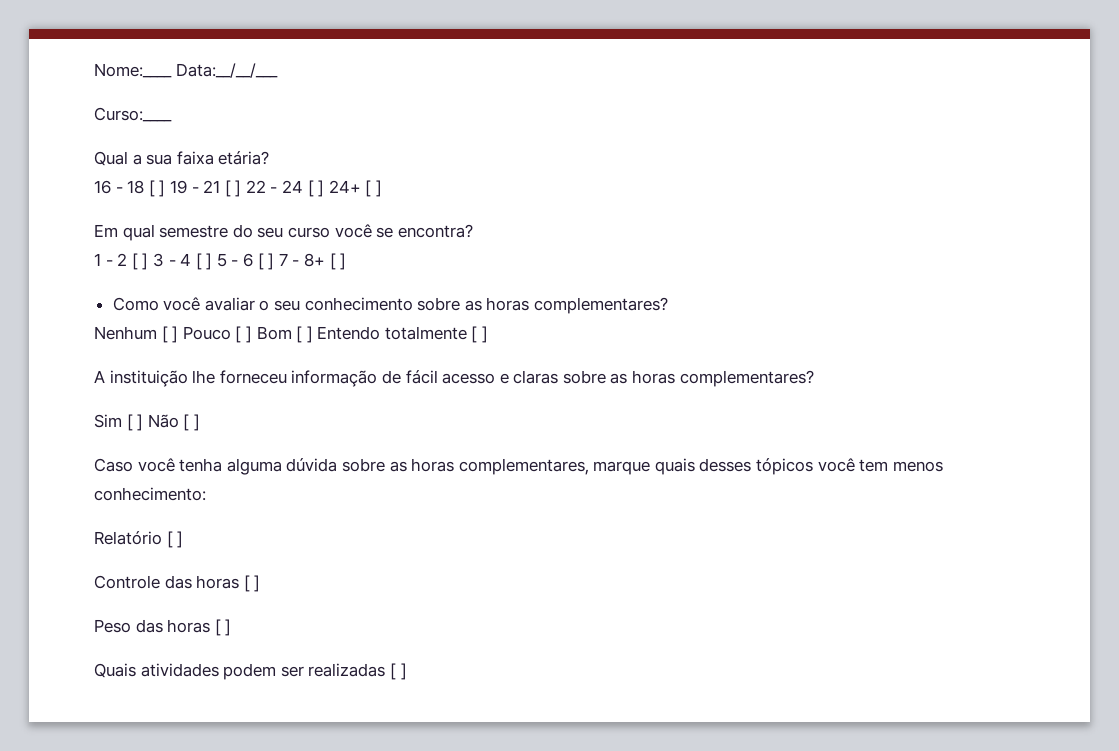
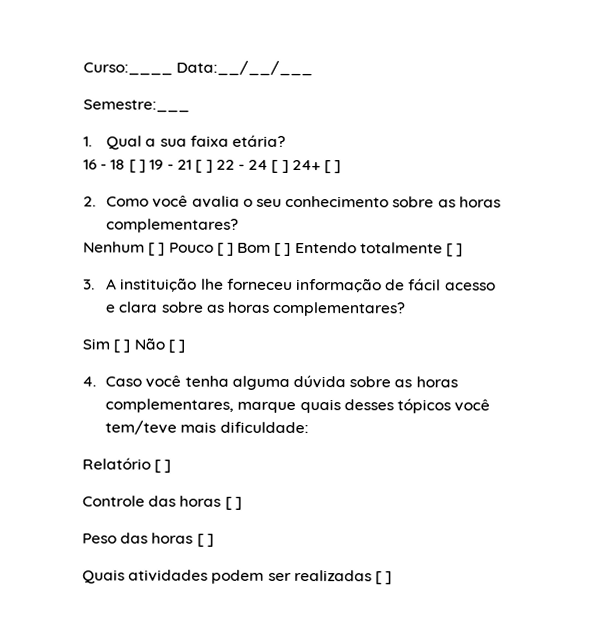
[94,63,172,78] Nome:____ -> [83,62,173,76] Curso:____
[94,107,172,122] Curso:____ // -> [83,99,190,113] [83,136,92,147] Semestre:___ // 1.
[94,224,473,241] [94,253,347,270] Em qual semestre do seu curso você se encontra? // 1 - 2 [ ] 3 - 4 [ ] 5 - 6 [ ] 7 - 8+ [ ] // -> [83,196,96,207] 2.
[204,297,255,311] avaliar -> [191,195,240,208] avalia
(489, 334) none -> [83,279,95,290] 3.
[513,370,559,384] claras -> [118,301,159,313] clara
(200, 422) none -> [82,376,96,387] 4.
[859,459,943,472] [94,487,206,501] tem menos conhecimento: -> [105,420,309,435] tem/teve mais dificuldade:

